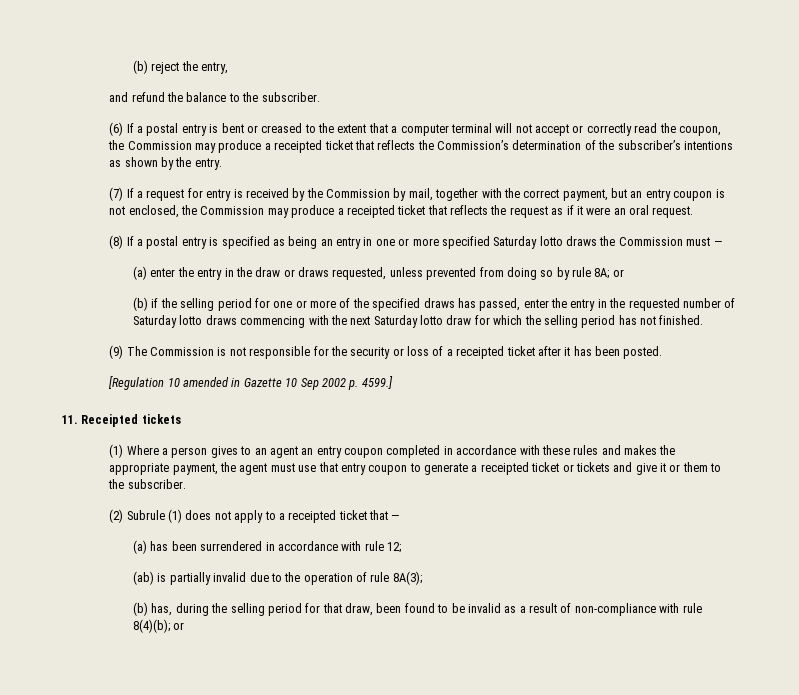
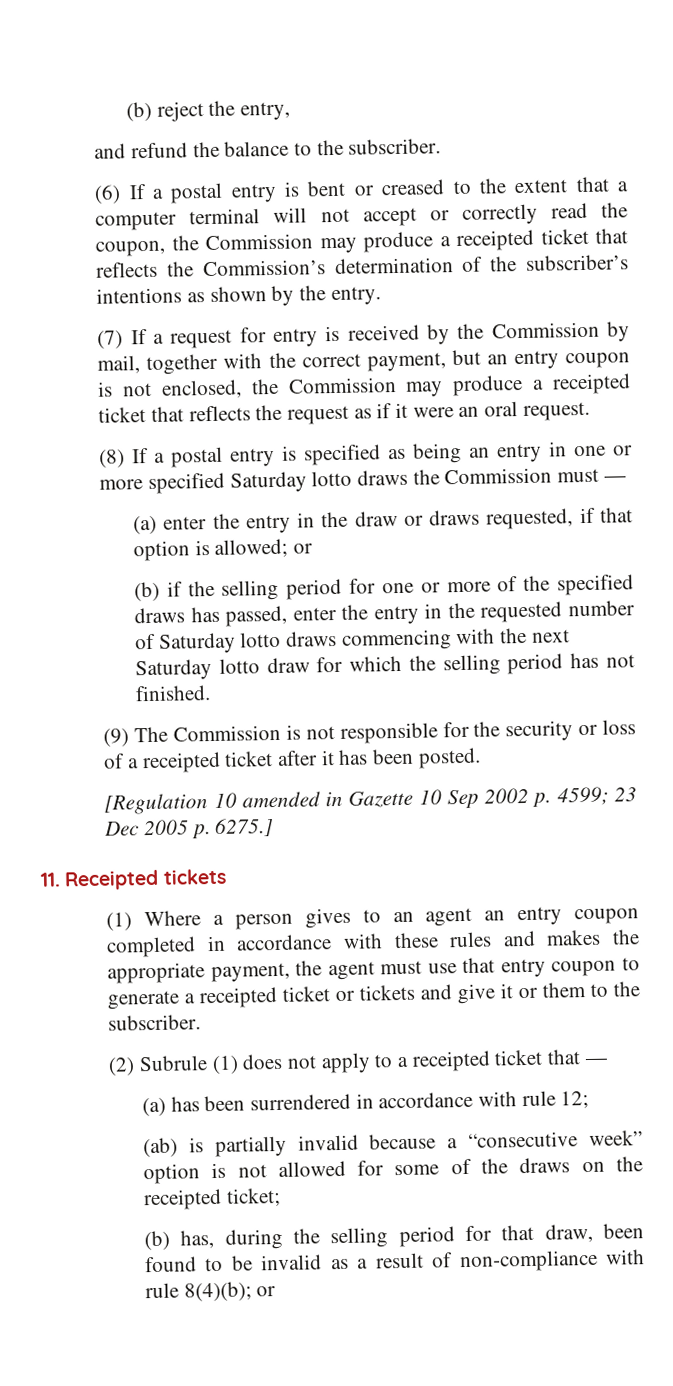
[389,267,610,280] unless prevented from doing so by rule 8A; -> [579,507,633,524] [132,538,289,562] if that option is allowed;
[361,376,393,389] 4599.] -> [556,786,637,806] [104,818,275,840] 4599; 23 Dec 2005 p. 6275.]
[249,571,422,585] due to the operation of rule 8A(3); -> [369,1130,643,1150] [142,1156,643,1185] [142,1187,281,1211] because a “consecutive week” option is not allowed for some of the draws on the receipted ticket;

